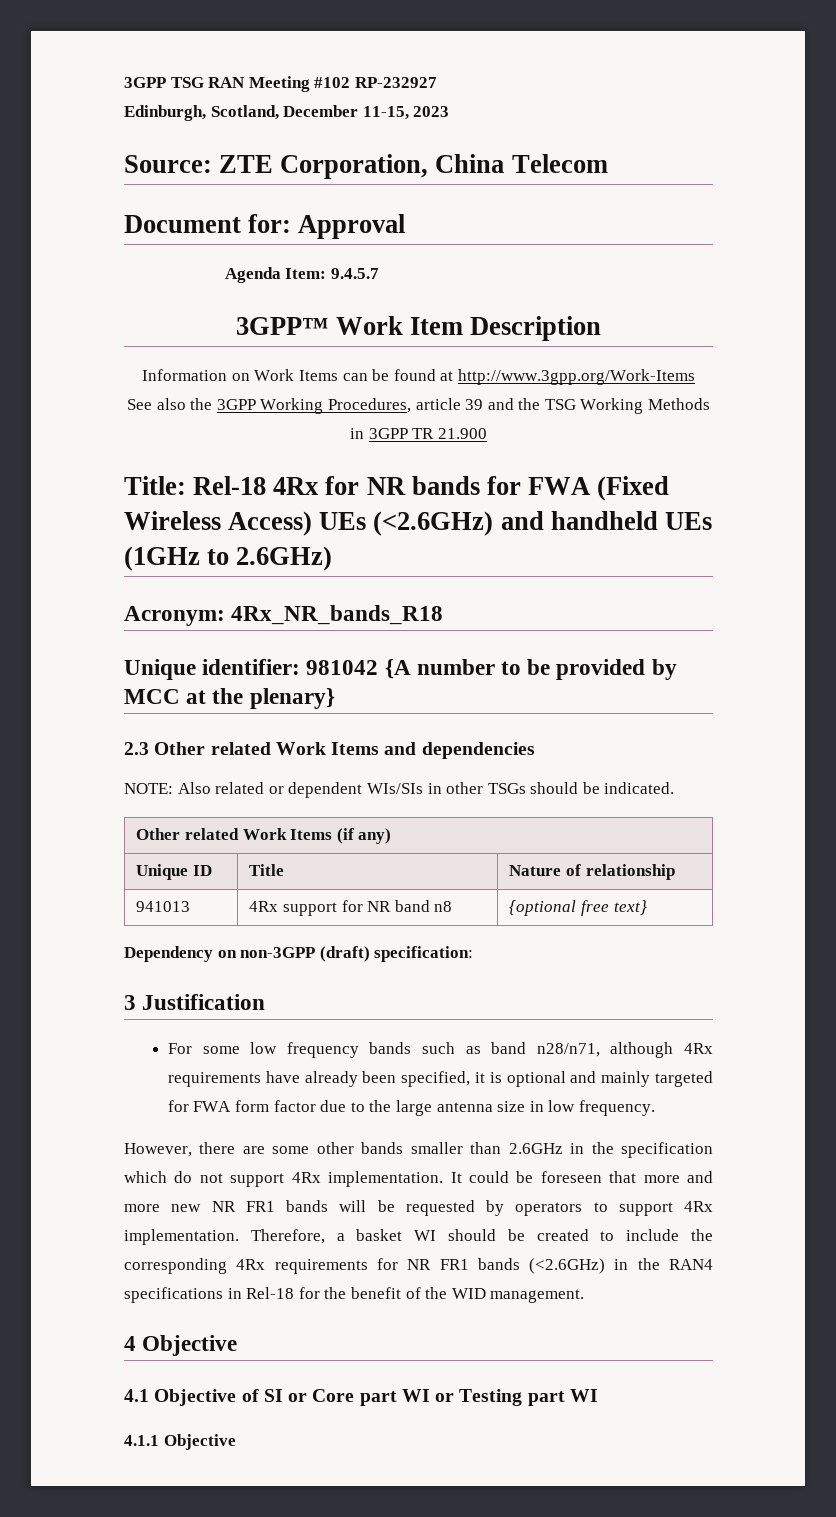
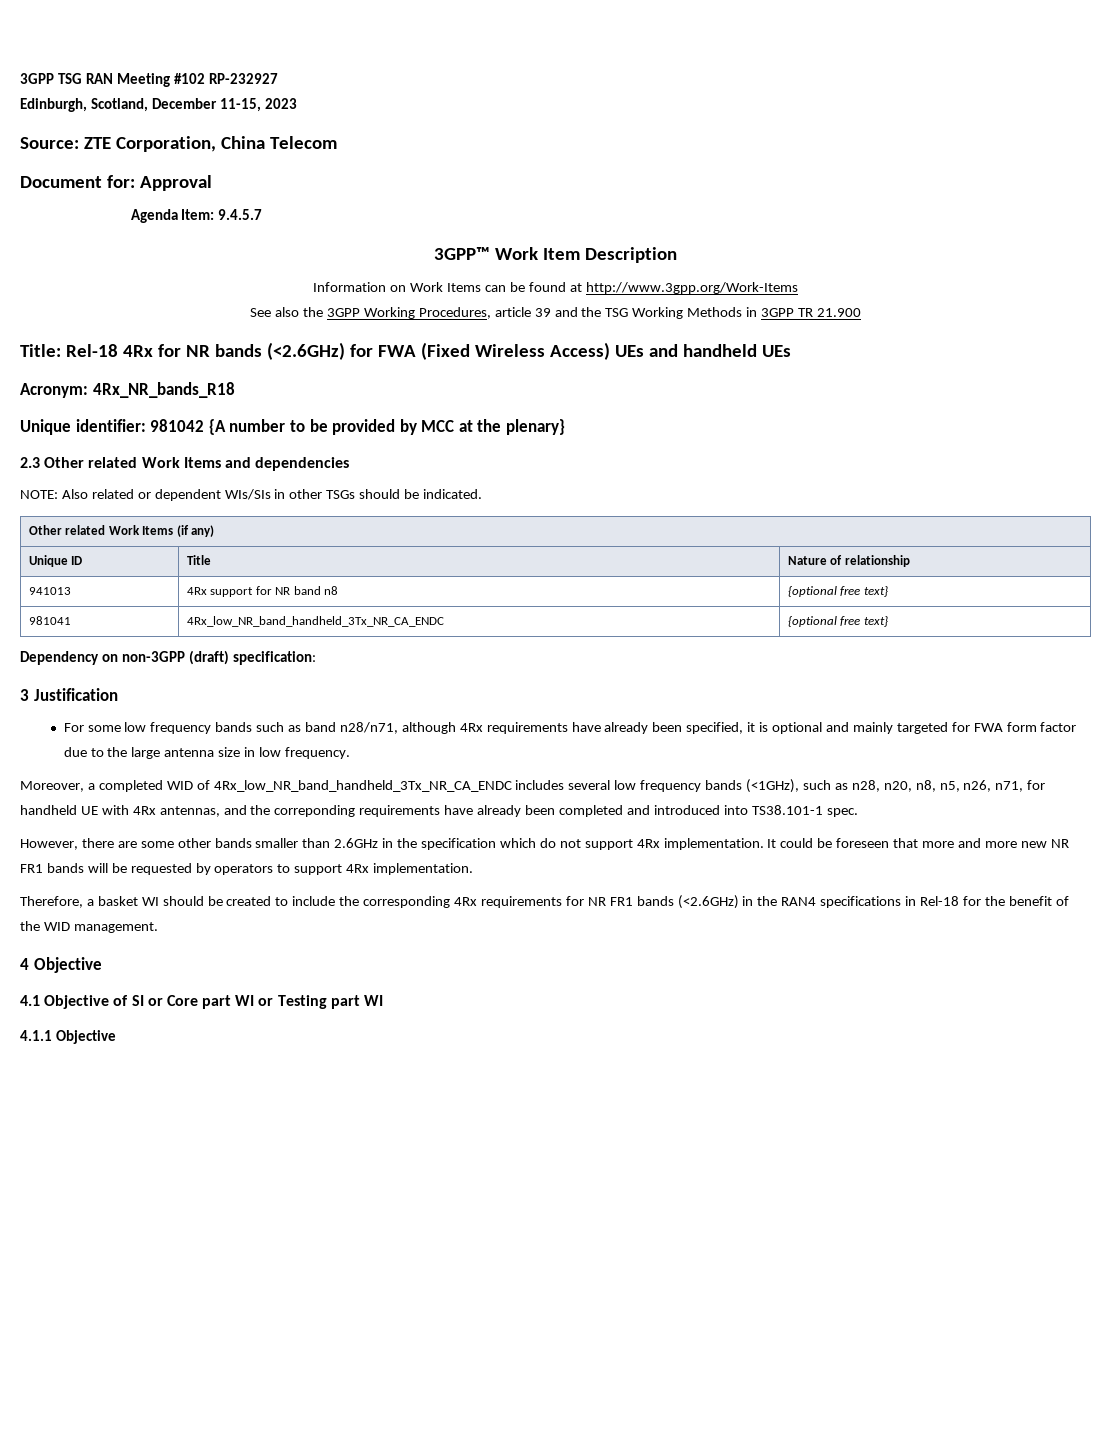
(480, 485) none -> [266,342,345,360] (<2.6GHz)
[373,511,494,536] (<2.6GHz) -> (644, 351) none
[124,546,333,571] (1GHz to 2.6GHz) -> (791, 351) none
(647, 907) none -> [28,616,71,625] [186,616,444,627] [787,616,888,627] // 981041 | 4Rx_low_NR_band_handheld_3Tx_NR_CA_ENDC | {optional free text}
(655, 1108) none -> [20,779,1046,793] [20,805,858,817] // Moreover, a completed WID of 4Rx_low_NR_band_handheld_3Tx_NR_CA_ENDC includes several low frequency bands (<1GHz), such as n28, n20, n8, n5, n26, n71, for handheld UE with 4Rx antennas, and the correponding requirements have already been completed and introduced into TS38.101-1 spec.
(239, 1237) none -> (474, 869) //

